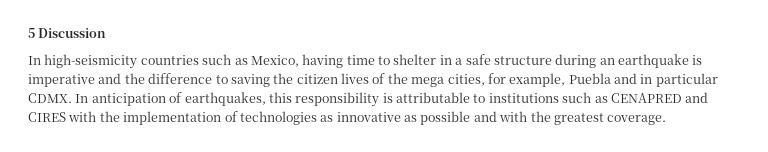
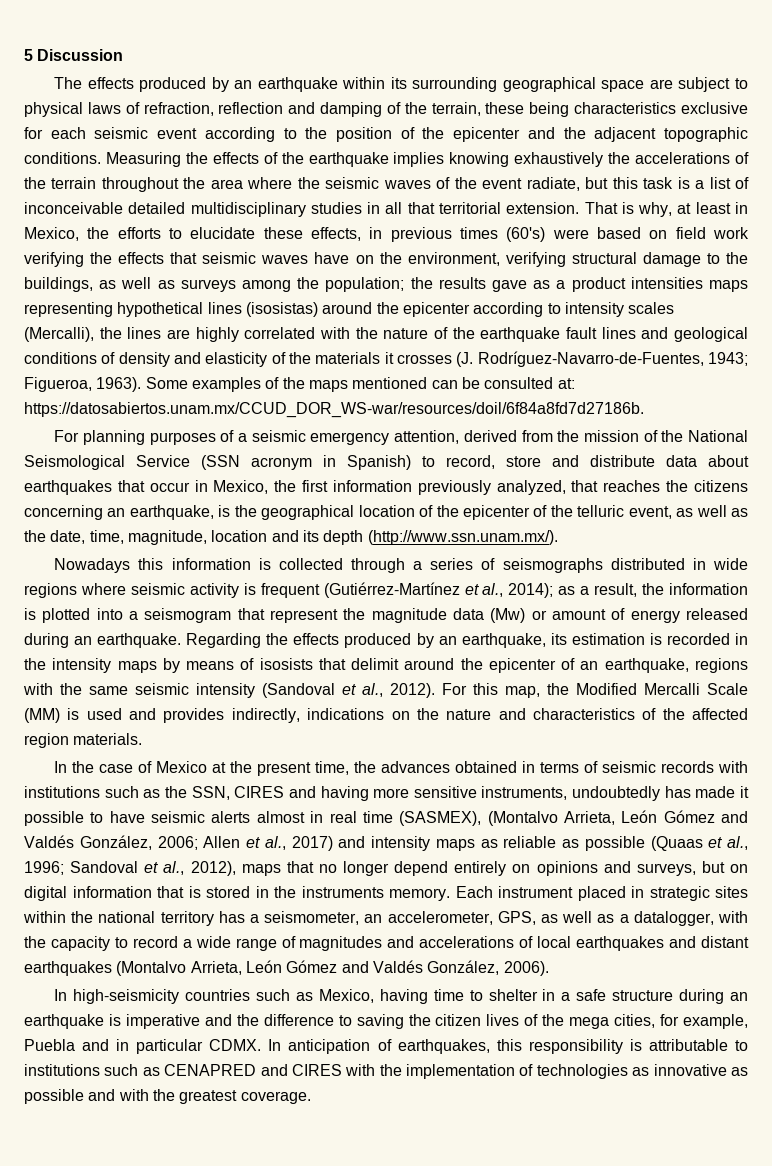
(107, 33) none -> [54,77,748,92] [24,102,748,117] [24,127,748,142] [24,152,750,167] [24,177,750,192] [24,202,749,217] [24,227,750,242] [24,252,748,267] [24,277,749,292] [24,302,675,317] [24,327,748,342] [24,351,748,367] [24,377,575,392] [24,402,644,418] [54,430,748,445] [24,455,749,470] [24,480,748,495] [24,505,748,520] [24,530,558,545] [54,558,749,573] [24,582,749,598] [24,608,749,623] [24,633,748,648] [24,658,748,673] [23,683,748,698] [24,708,748,723] [24,733,143,748] [54,761,749,776] [24,786,749,801] [24,810,748,826] [24,835,748,851] [24,861,748,876] [24,886,748,901] [23,911,749,926] [24,936,750,951] [24,960,549,976] // The effects produced by an earthquake within its surrounding geographical space are subject to physical laws of refraction, reflection and damping of the terrain, these being characteristics exclusive for each seismic event according to the position of the epicenter and the adjacent topographic conditions. Measuring the effects of the earthquake implies knowing exhaustively the accelerations of the terrain throughout the area where the seismic waves of the event radiate, but this task is a list of inconceivable detailed multidisciplinary studies in all that territorial extension. That is why, at least in Mexico, the efforts to elucidate these effects, in previous times (60's) were based on field work verifying the effects that seismic waves have on the environment, verifying structural damage to the buildings, as well as surveys among the population; the results gave as a product intensities maps representing hypothetical lines (isosistas) around the epicenter according to intensity scales (Mercalli), the lines are highly correlated with the nature of the earthquake fault lines and geological conditions of density and elasticity of the materials it crosses (J. Rodríguez-Navarro-de-Fuentes, 1943; Figueroa, 1963). Some examples of the maps mentioned can be consulted at: https://datosabiertos.unam.mx/CCUD_DOR_WS-war/resources/doil/6f84a8fd7d27186b. // For planning purposes of a seismic emergency attention, derived from the mission of the National Seismological Service (SSN acronym in Spanish) to record, store and distribute data about earthquakes that occur in Mexico, the first information previously analyzed, that reaches the citizens concerning an earthquake, is the geographical location of the epicenter of the telluric event, as well as the date, time, magnitude, location and its depth (http://www.ssn.unam.mx/). // Nowadays this information is collected through a series of seismographs distributed in wide regions where seismic activity is frequent (Gutiérrez-Martínez et al., 2014); as a result, the information is plotted into a seismogram that represent the magnitude data (Mw) or amount of energy released during an earthquake. Regarding the effects produced by an earthquake, its estimation is recorded in the intensity maps by means of isosists that delimit around the epicenter of an earthquake, regions with the same seismic intensity (Sandoval et al., 2012). For this map, the Modified Mercalli Scale (MM) is used and provides indirectly, indications on the nature and characteristics of the affected region materials. // In the case of Mexico at the present time, the advances obtained in terms of seismic records with institutions such as the SSN, CIRES and having more sensitive instruments, undoubtedly has made it possible to have seismic alerts almost in real time (SASMEX), (Montalvo Arrieta, León Gómez and Valdés González, 2006; Allen et al., 2017) and intensity maps as reliable as possible (Quaas et al., 1996; Sandoval et al., 2012), maps that no longer depend entirely on opinions and surveys, but on digital information that is stored in the instruments memory. Each instrument placed in strategic sites within the national territory has a seismometer, an accelerometer, GPS, as well as a datalogger, with the capacity to record a wide range of magnitudes and accelerations of local earthquakes and distant earthquakes (Montalvo Arrieta, León Gómez and Valdés González, 2006).

